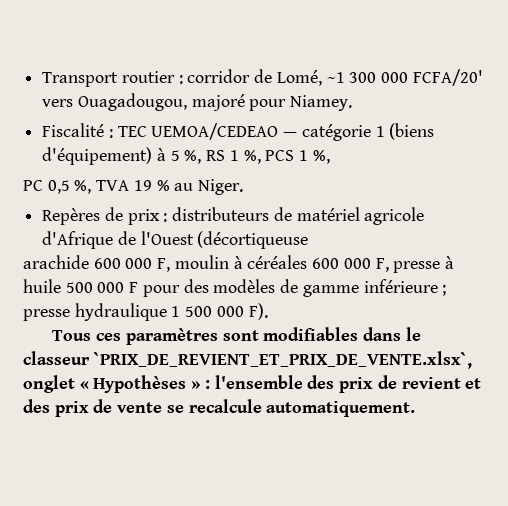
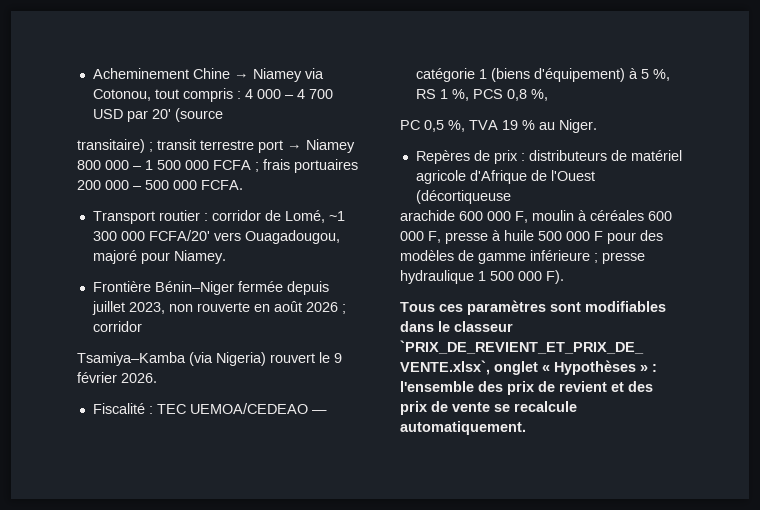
(42, 79) none -> [92,68,324,82] [92,88,333,102] [92,108,223,122] [77,139,355,153] [77,159,358,173] [77,180,243,190] Acheminement Chine → Niamey via Cotonou, tout compris : 4 000 – 4 700 USD par 20' (source // transitaire) ; transit terrestre port → Niamey 800 000 – 1 500 000 FCFA ; frais portuaires 200 000 – 500 000 FCFA. //
(353, 103) none -> [92,281,329,295] [91,301,346,315] [92,321,142,332] [77,352,342,366] [77,372,157,383] // Frontière Bénin–Niger fermée depuis juillet 2023, non rouverte en août 2026 ; corridor // Tsamiya–Kamba (via Nigeria) rouvert le 9 février 2026.
[299,150,309,161] 1 -> [506,89,527,101] 0,8

